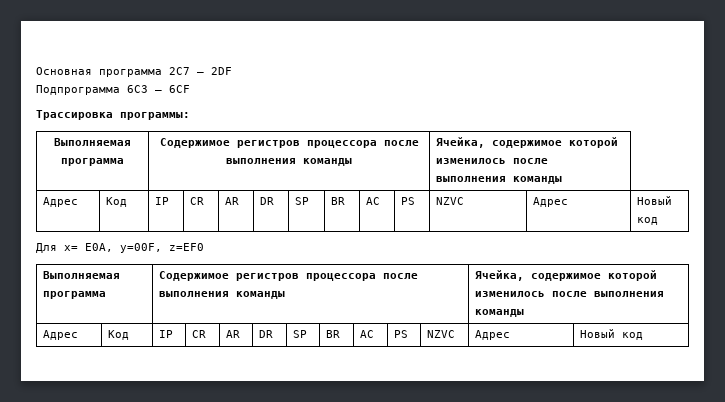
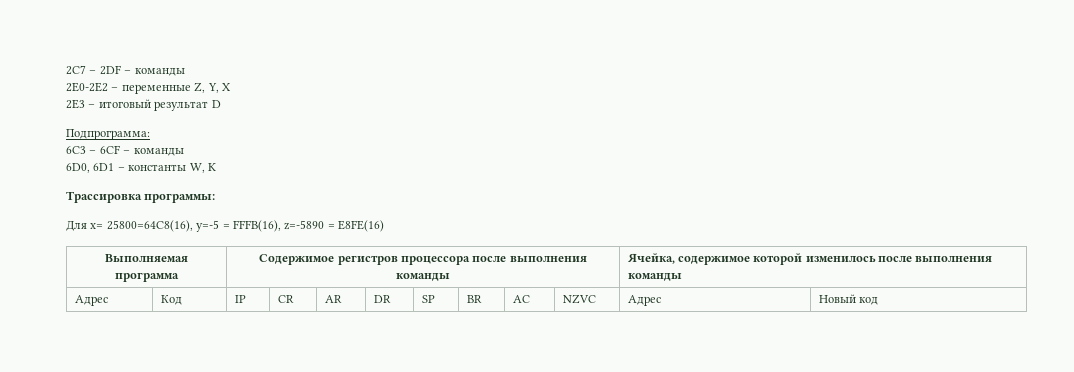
[36,67,162,77] Основная программа -> (66, 70) none
[36,85,190,95] [36,110,190,120] // Подпрограмма 6C3 – 6CF // Трассировка программы: -> [124,68,185,76] [66,82,231,94] [66,99,221,111] [66,129,150,140] [66,145,184,156] [66,163,216,173] [66,191,216,203] [66,220,384,232] – команды // 2E0-2E2 – переменные Z, Y, X // 2E3 – итоговый результат D // Подпрограмма: // 6C3 – 6CF – команды // 6D0, 6D1 – константы W, K // Трассировка программы: // Для x= 25800=64C8(16), y=-5 = FFFB(16), z=-5890 = E8FE(16)
[400,197,415,205] [435,197,464,205] [532,197,568,207] [636,196,672,205] [636,217,658,225] [36,243,204,253] [42,271,120,279] [42,291,106,299] [158,271,418,281] [158,290,285,299] [474,270,657,281] [474,290,664,297] [474,308,524,317] [42,330,78,340] [107,330,129,340] [158,330,173,338] [191,330,206,338] [225,330,240,338] [258,330,273,338] [292,330,307,338] [325,330,340,338] [359,330,374,338] [393,330,408,338] [426,330,455,338] [474,330,510,340] [579,329,643,340] | PS | NZVC | Адрес | Новый код // Для x= E0A, y=00F, z=EF0 // Выполняемая программа | Содержимое регистров процессора после выполнения команды | Ячейка, содержимое которой изменилось после выполнения команды // Адрес | Код | IP | CR | AR | DR | SP | BR | AC | PS | NZVC | Адрес | Новый код -> [562,294,596,304] [627,295,661,306] [818,294,878,305] | NZVC | Адрес | Новый код

